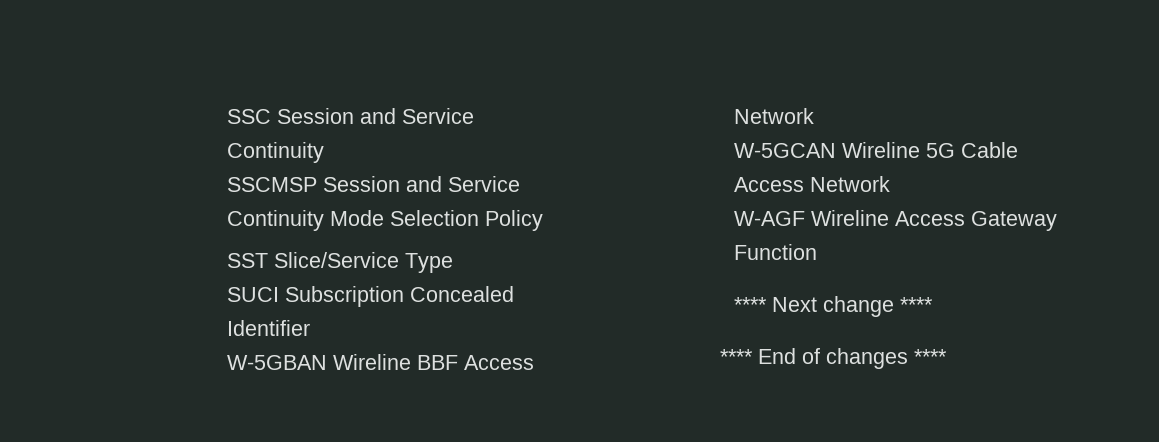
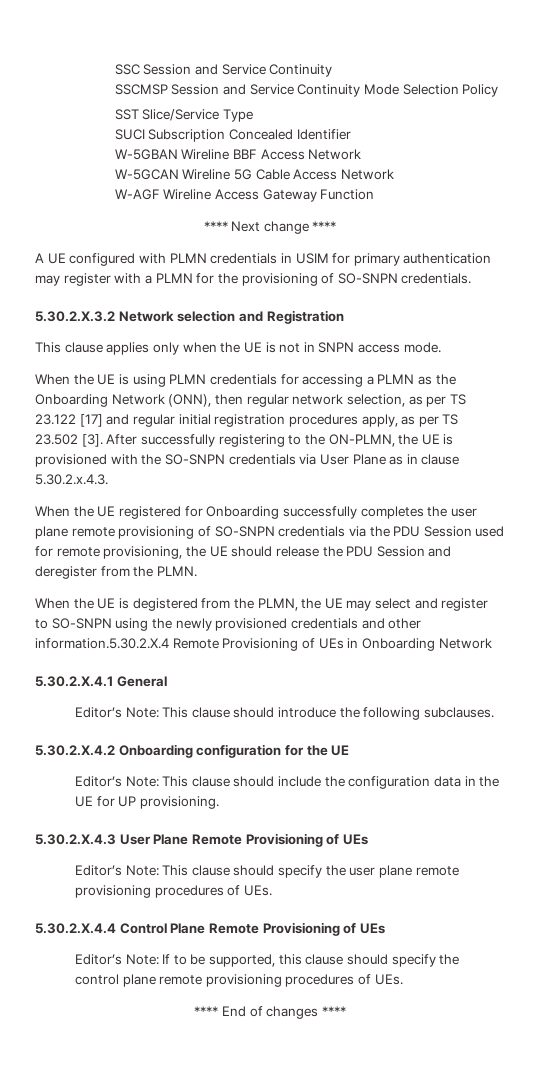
(933, 304) none -> [35,253,492,266] [35,273,472,286] [35,310,344,324] [35,342,441,355] [35,374,456,387] [35,394,466,407] [35,414,459,427] [35,434,454,447] [35,454,460,467] [35,474,108,485] [35,506,477,519] [35,526,505,539] [35,546,452,559] [35,566,197,579] [35,598,489,611] [35,618,422,631] [35,638,492,651] [35,676,167,687] [74,707,495,720] [35,744,350,758] [74,776,500,789] [74,796,219,809] [35,833,368,847] [74,865,459,878] [74,885,272,898] [35,922,385,936] [74,954,460,967] [74,974,403,987] // A UE configured with PLMN credentials in USIM for primary authentication may register with a PLMN for the provisioning of SO-SNPN credentials. // 5.30.2.X.3.2 Network selection and Registration // This clause applies only when the UE is not in SNPN access mode. // When the UE is using PLMN credentials for accessing a PLMN as the Onboarding Network (ONN), then regular network selection, as per TS 23.122 [17] and regular initial registration procedures apply, as per TS 23.502 [3]. After successfully registering to the ON-PLMN, the UE is provisioned with the SO-SNPN credentials via User Plane as in clause 5.30.2.x.4.3. // When the UE registered for Onboarding successfully completes the user plane remote provisioning of SO-SNPN credentials via the PDU Session used for remote provisioning, the UE should release the PDU Session and deregister from the PLMN. // When the UE is degistered from the PLMN, the UE may select and register to SO-SNPN using the newly provisioned credentials and other information.5.30.2.X.4 Remote Provisioning of UEs in Onboarding Network // 5.30.2.X.4.1 General // Editor’s Note: This clause should introduce the following subclauses. // 5.30.2.X.4.2 Onboarding configuration for the UE // Editor’s Note: This clause should include the configuration data in the UE for UP provisioning. // 5.30.2.X.4.3 User Plane Remote Provisioning of UEs // Editor’s Note: This clause should specify the user plane remote provisioning procedures of UEs. // 5.30.2.X.4.4 Control Plane Remote Provisioning of UEs // Editor’s Note: If to be supported, this clause should specify the control plane remote provisioning procedures of UEs.

